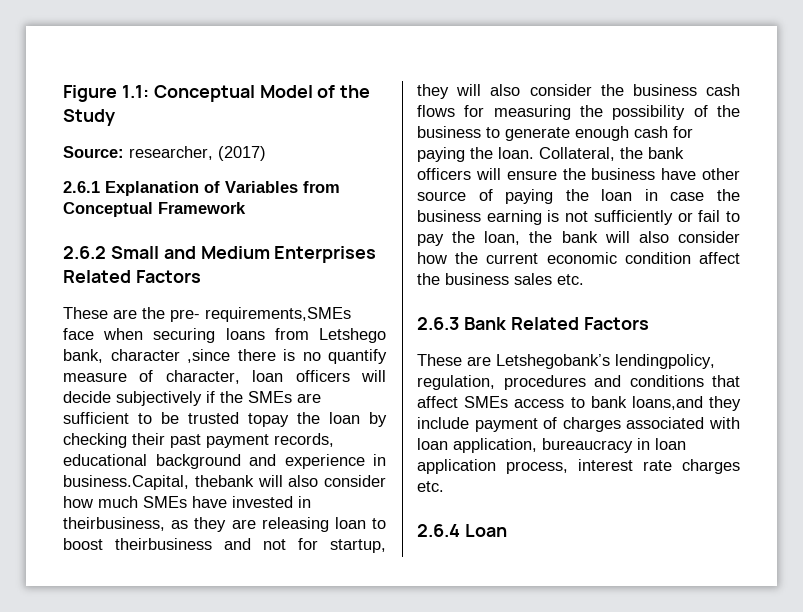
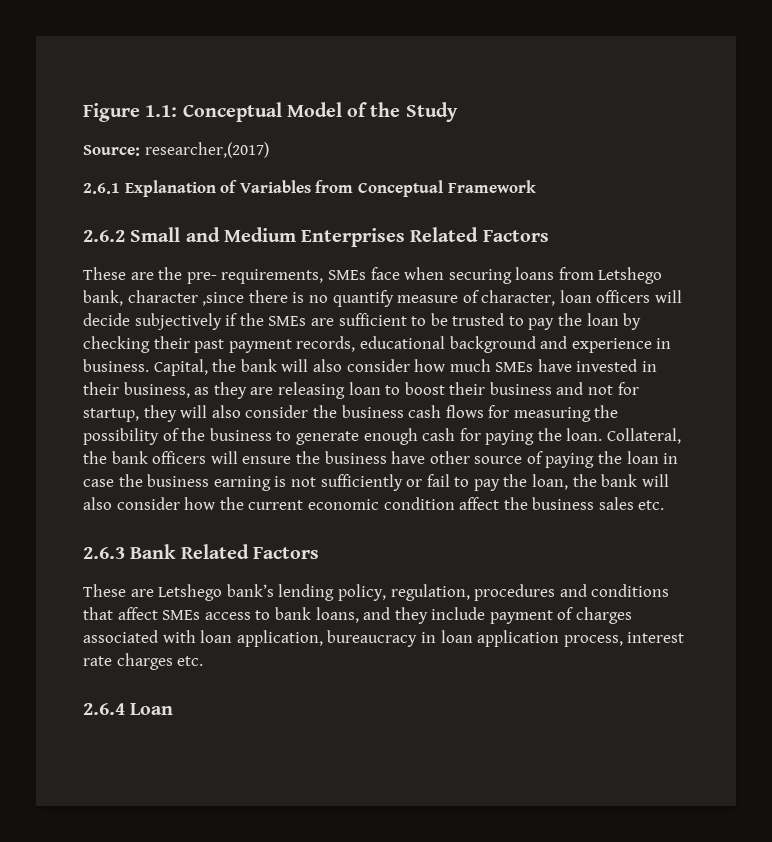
[129,146,266,161] researcher, (2017) -> [144,142,269,158] researcher,(2017)
[205,307,351,322] requirements,SMEs -> [221,269,366,284] requirements, SMEs
[248,413,289,427] topay -> [508,316,555,330] to pay
[63,475,254,490] business.Capital, thebank -> [83,359,277,376] business. Capital, the bank
[63,517,165,531] theirbusiness, -> [83,382,190,398] their business,
[115,538,212,550] theirbusiness -> [449,382,552,395] their business
[496,354,715,369] Letshegobank’s lendingpolicy, -> [158,584,386,601] Letshego bank’s lending policy,
[631,396,703,410] loans,and -> [315,607,391,623] loans, and

